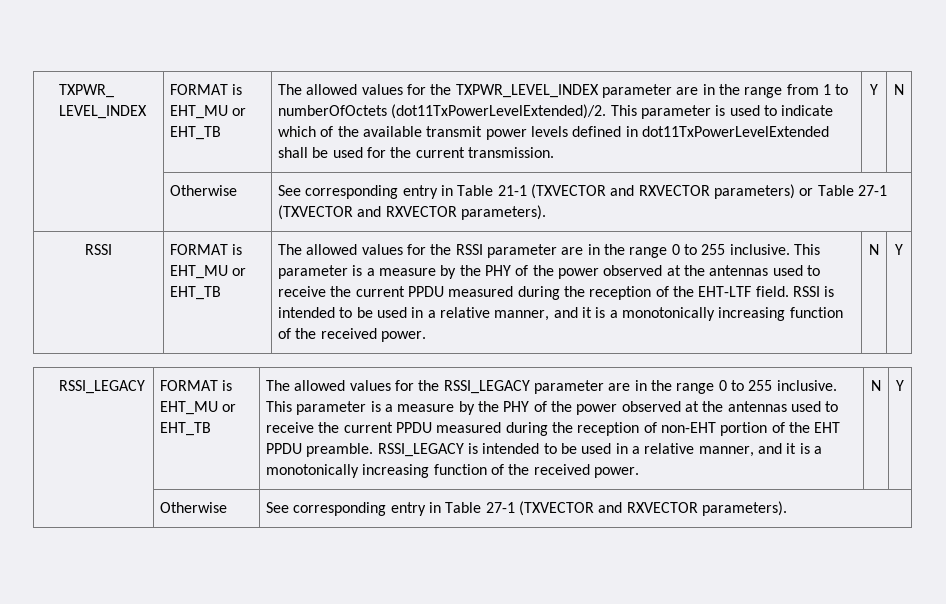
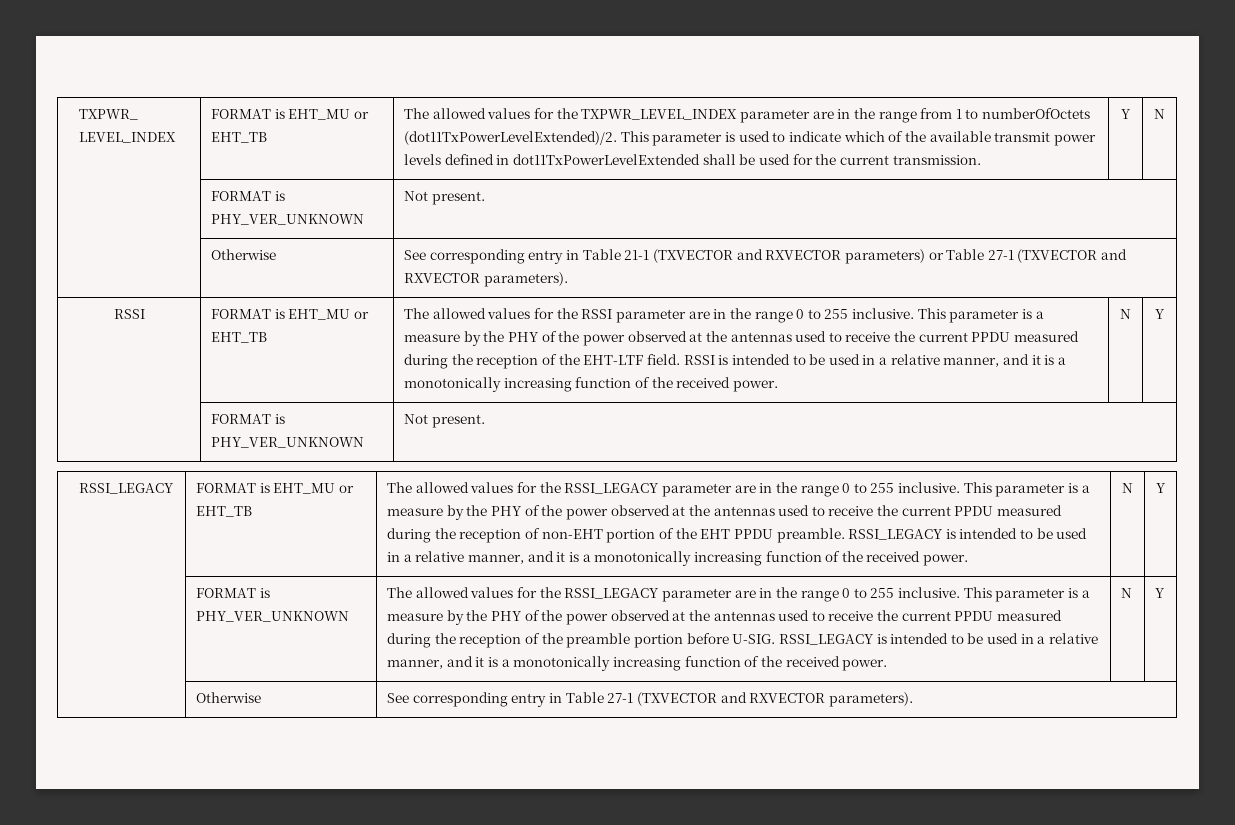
(904, 89) none -> [211,191,285,201] [211,214,365,225] [404,191,485,205] // | FORMAT is PHY_VER_UNKNOWN | Not present.
(903, 249) none -> [211,414,285,424] [211,437,365,448] [404,414,485,428] // | FORMAT is PHY_VER_UNKNOWN | Not present.
(904, 385) none -> [196,588,270,598] [196,611,350,622] [387,587,1090,602] [387,610,1063,625] [387,633,1099,648] [387,656,888,671] [1121,588,1133,598] [1155,588,1166,598] // | FORMAT is PHY_VER_UNKNOWN | The allowed values for the RSSI_LEGACY parameter are in the range 0 to 255 inclusive. This parameter is a measure by the PHY of the power observed at the antennas used to receive the current PPDU measured during the reception of the preamble portion before U-SIG. RSSI_LEGACY is intended to be used in a relative manner, and it is a monotonically increasing function of the received power. | N | Y

